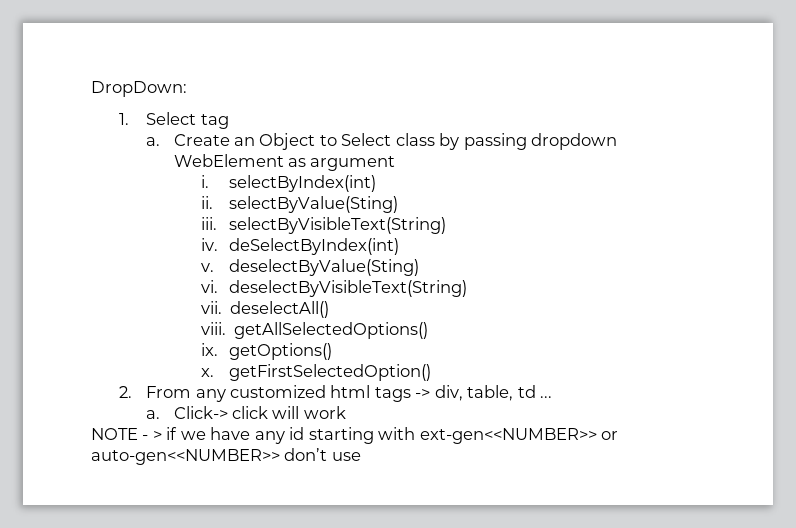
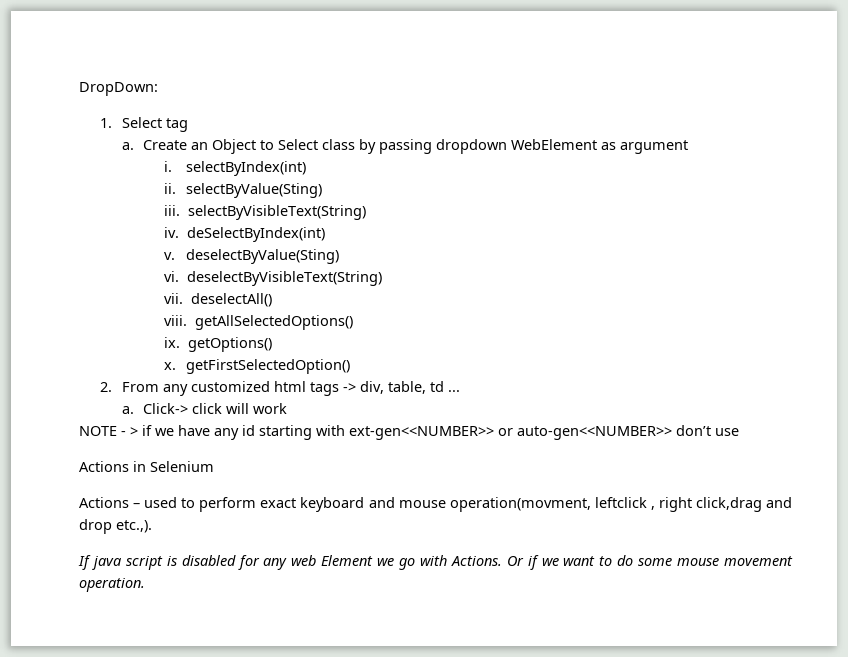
(361, 456) none -> [79,461,214,472] [79,497,792,512] [79,519,152,534] [78,555,794,570] [79,578,145,592] // Actions in Selenium // Actions – used to perform exact keyboard and mouse operation(movment, leftclick , right click,drag and drop etc.,). // If java script is disabled for any web Element we go with Actions. Or if we want to do some mouse movement operation.

